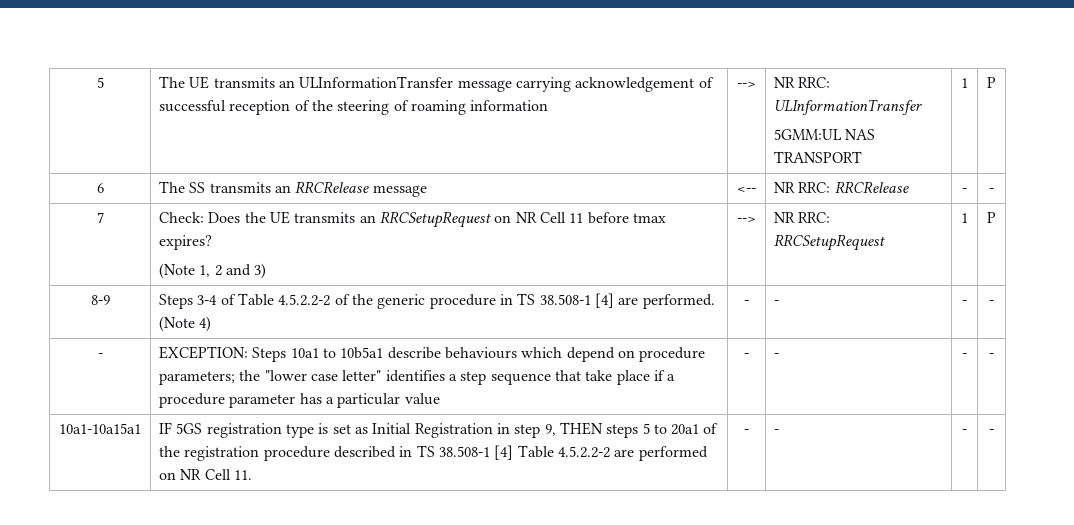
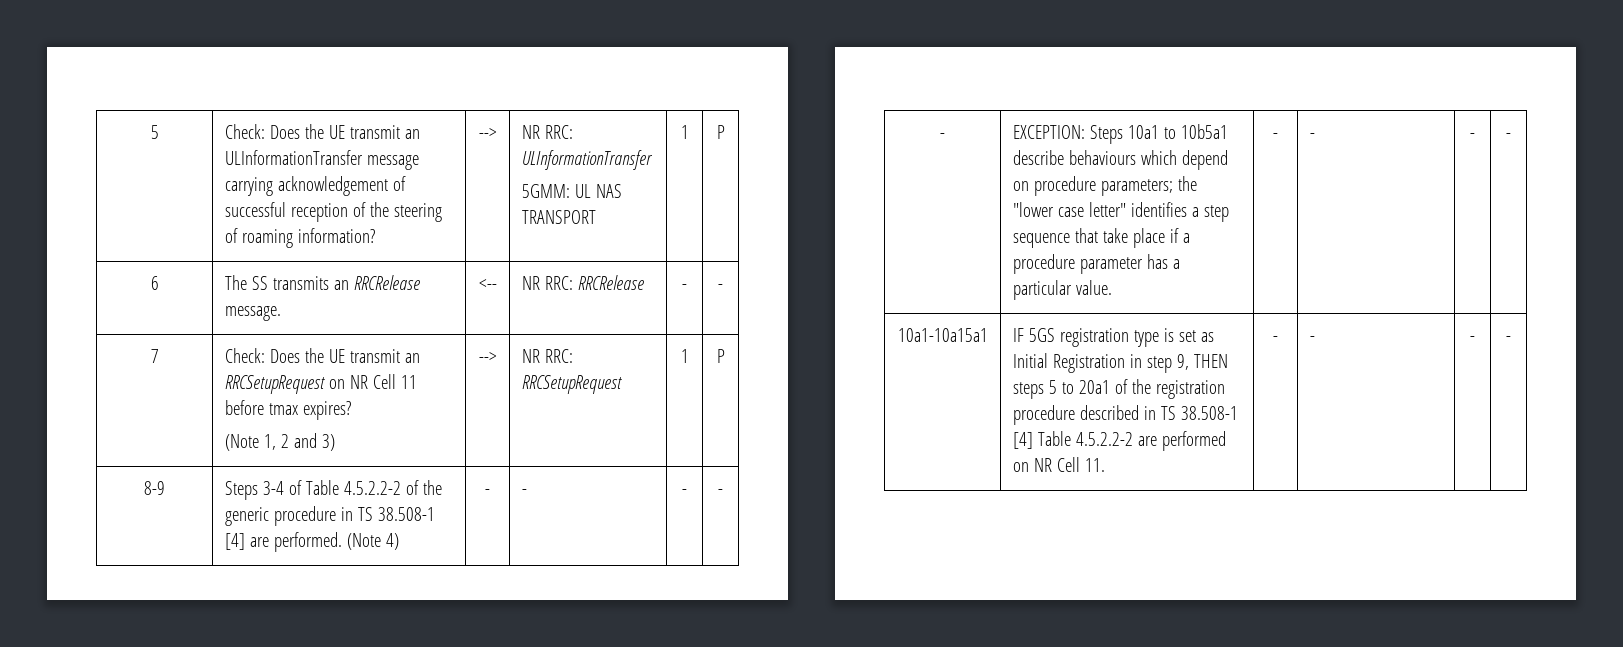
[159,76,275,89] The UE transmits -> [224,124,401,139] Check: Does the UE transmit
[470,100,549,111] information -> [297,228,375,243] information?
[774,129,843,140] 5GMM:UL -> [521,184,591,198] 5GMM: UL
[372,185,427,197] message -> [224,306,281,321] message.
[294,212,356,223] transmits -> [350,349,401,363] transmit
[404,393,440,405] value -> [1075,280,1112,295] value.

